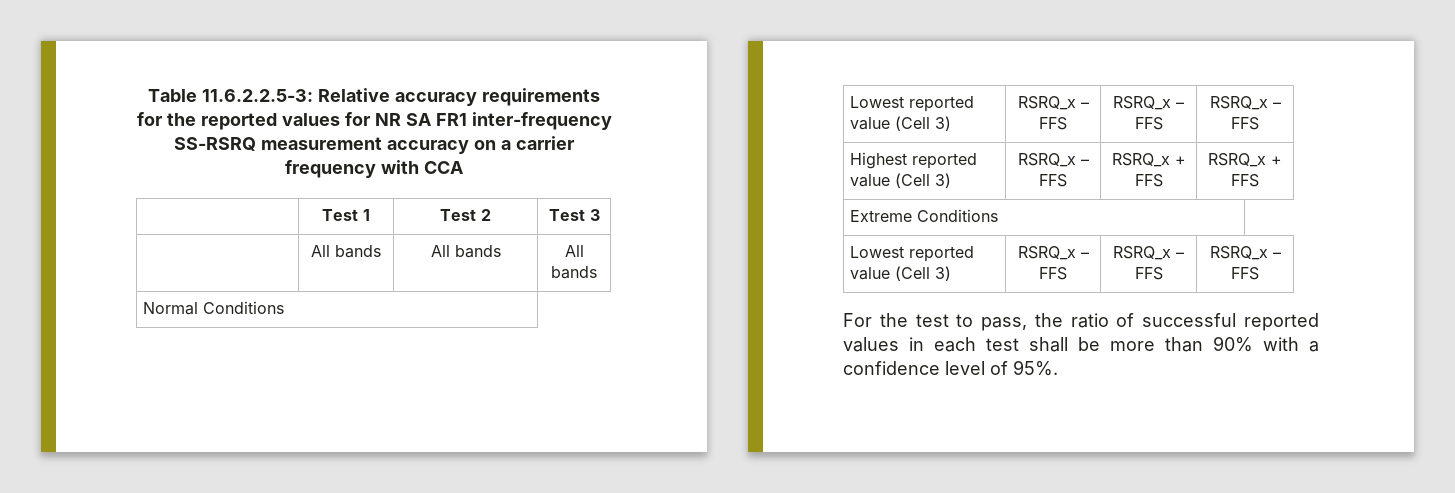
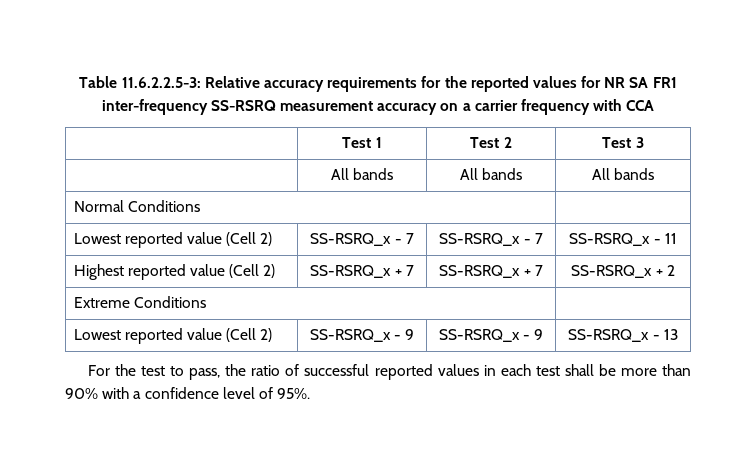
[850,96,975,112] [850,116,952,131] [1017,96,1089,110] [1039,117,1067,130] [1113,96,1184,110] [1134,117,1163,130] [1209,96,1281,110] [1231,117,1259,130] [850,152,978,169] [850,173,952,188] [1017,153,1089,167] [1039,174,1067,187] [1111,153,1186,167] [1134,174,1163,187] [1208,153,1282,167] [1231,174,1259,187] // Lowest reported value (Cell 3) | RSRQ_x – FFS | RSRQ_x – FFS | RSRQ_x – FFS // Highest reported value (Cell 3) | RSRQ_x – FFS | RSRQ_x + FFS | RSRQ_x + FFS -> [73,232,273,248] [310,233,414,246] [439,233,543,246] [569,233,677,246] [73,264,276,280] [310,265,414,278] [439,265,543,278] [571,265,675,278] | // Lowest reported value (Cell 2) | SS-RSRQ_x - 7 | SS-RSRQ_x - 7 | SS-RSRQ_x - 11 // Highest reported value (Cell 2) | SS-RSRQ_x + 7 | SS-RSRQ_x + 7 | SS-RSRQ_x + 2
[850,246,975,262] [850,266,952,281] [1017,246,1089,260] [1039,267,1067,280] [1113,246,1184,260] [1134,267,1163,280] [1209,246,1281,260] [1231,267,1259,280] // Lowest reported value (Cell 3) | RSRQ_x – FFS | RSRQ_x – FFS | RSRQ_x – FFS -> [73,328,273,344] [309,329,415,342] [438,329,544,342] [568,329,678,342] | // Lowest reported value (Cell 2) | SS-RSRQ_x - 9 | SS-RSRQ_x - 9 | SS-RSRQ_x - 13

